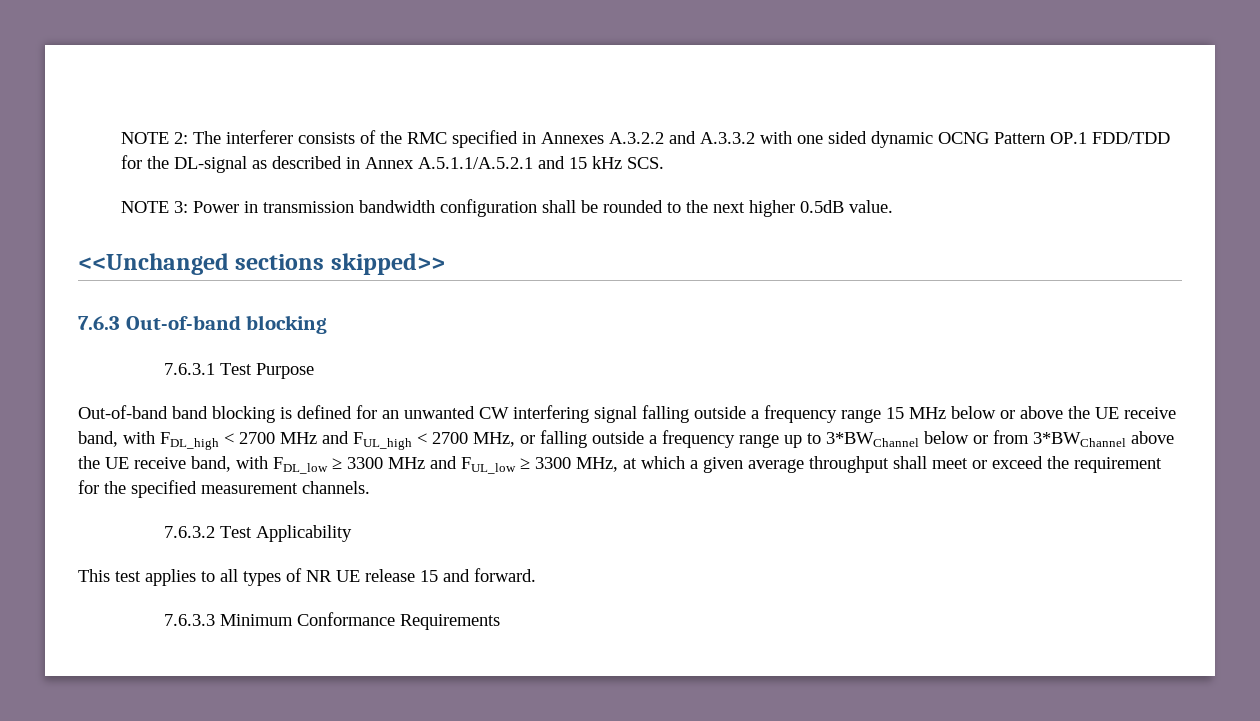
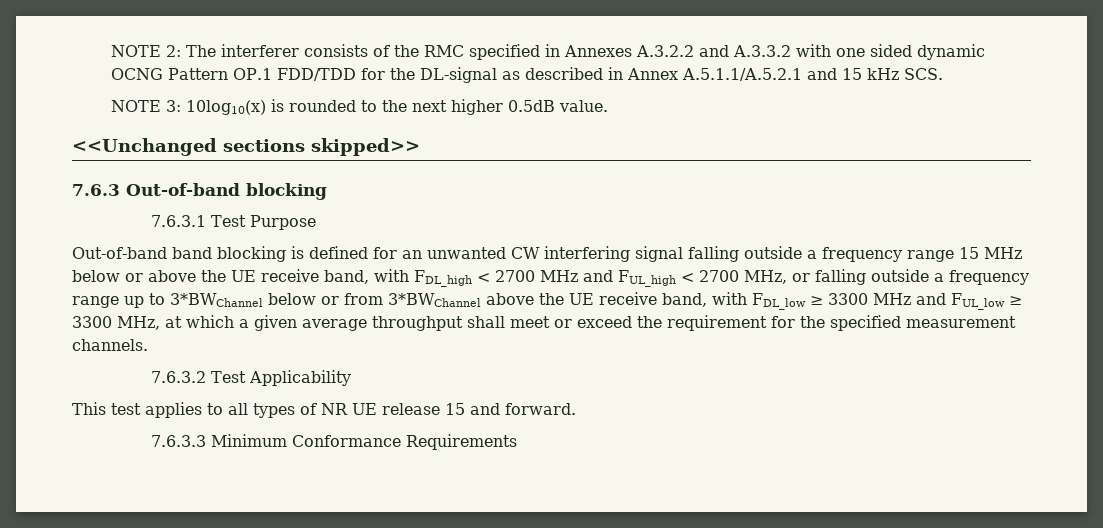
[192,199,598,217] Power in transmission bandwidth configuration shall be -> [186,99,285,115] 10log10(x) is

